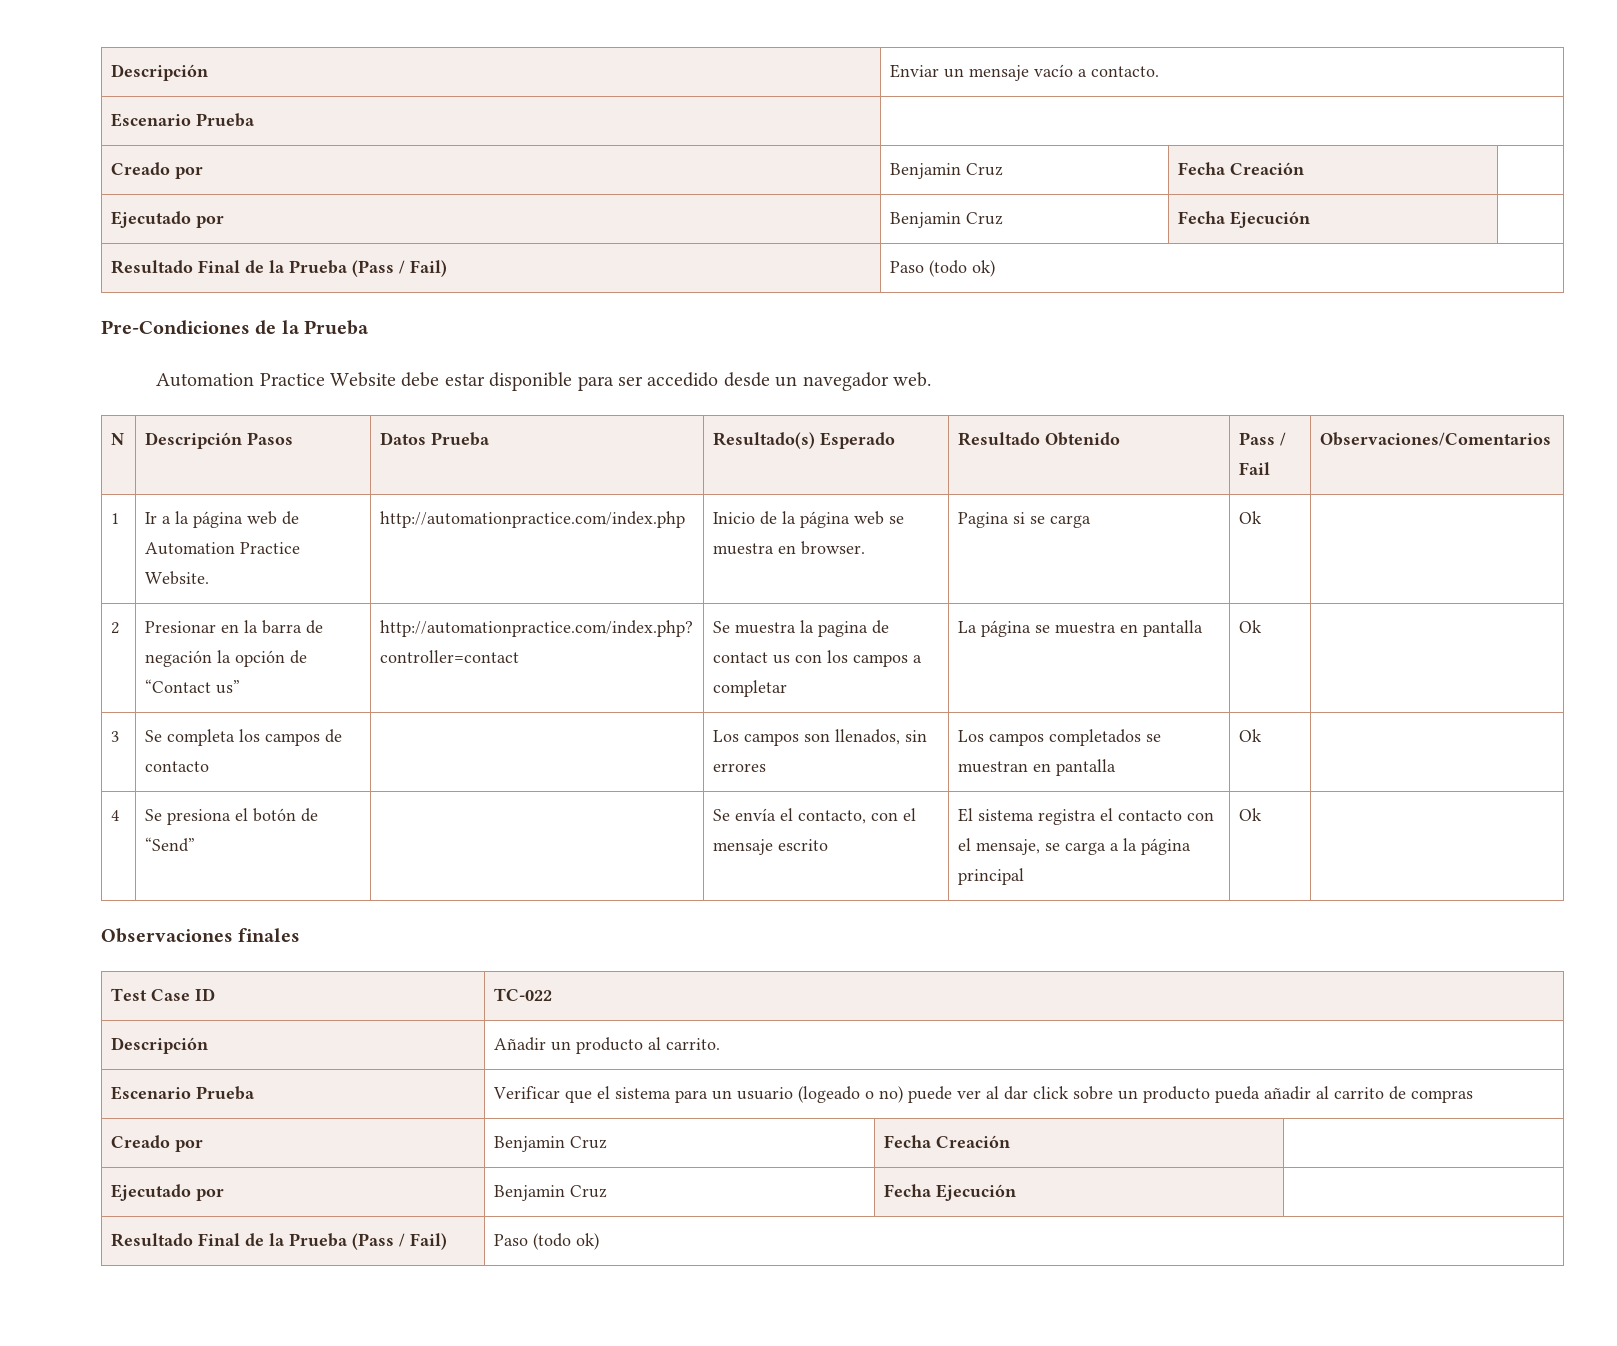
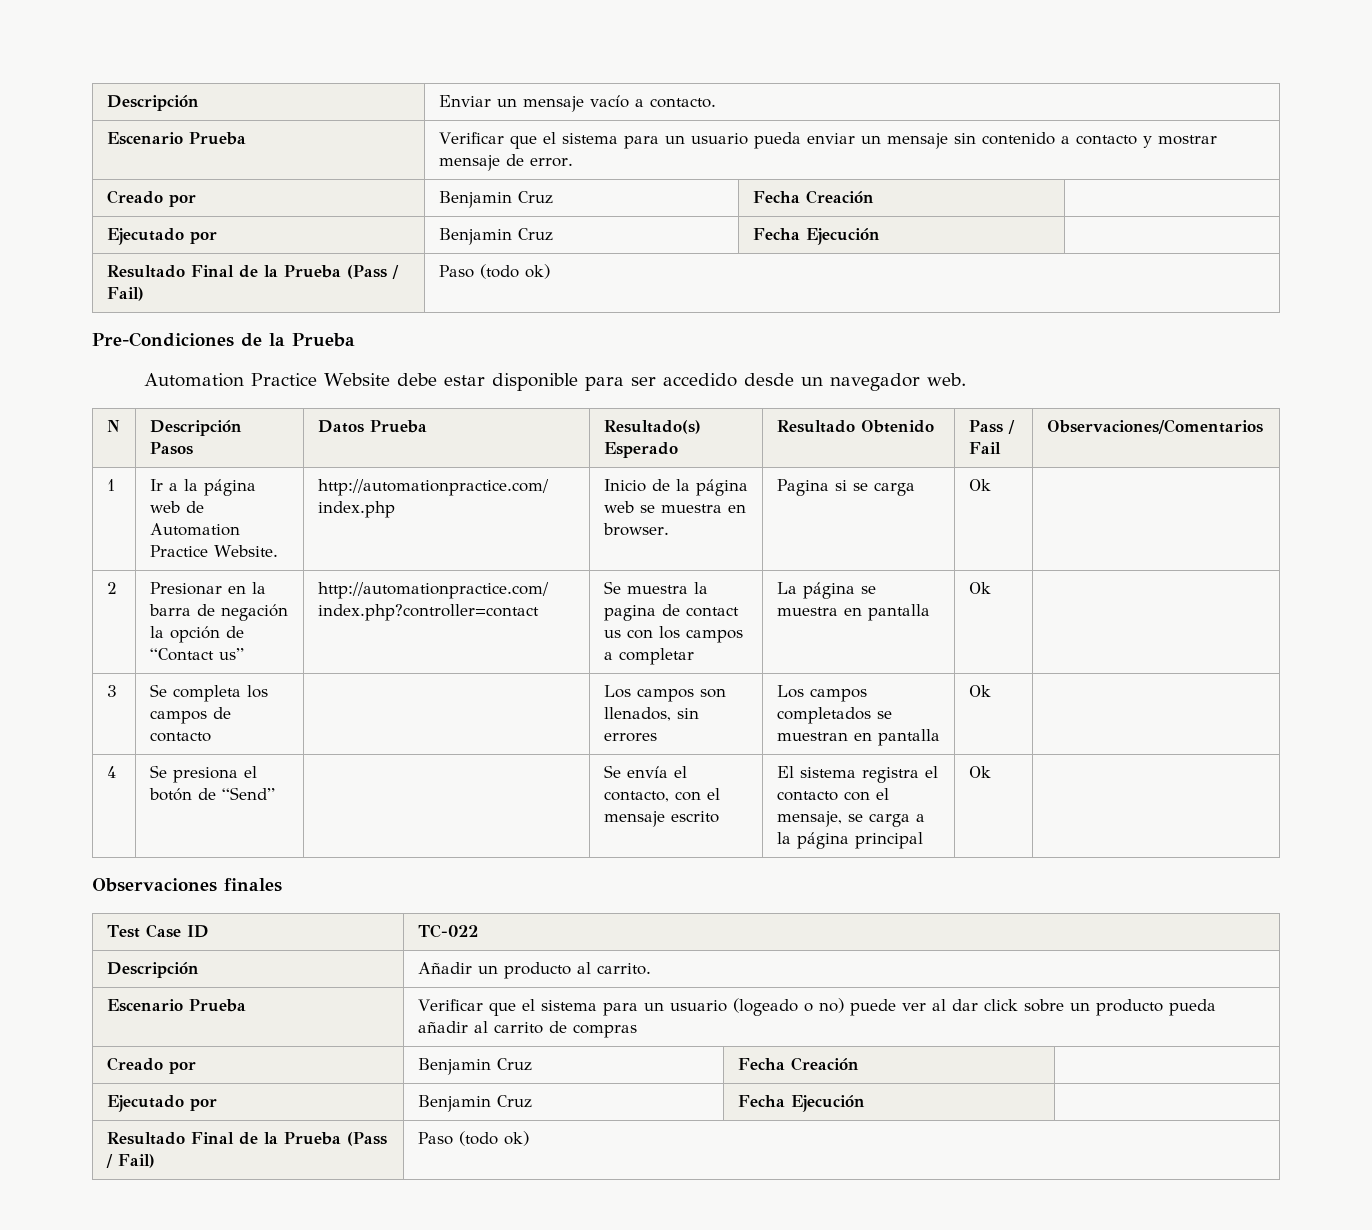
(256, 120) none -> [438,132,1217,149] [438,154,573,171] Verificar que el sistema para un usuario pueda enviar un mensaje sin contenido a contacto y mostrar mensaje de error.

